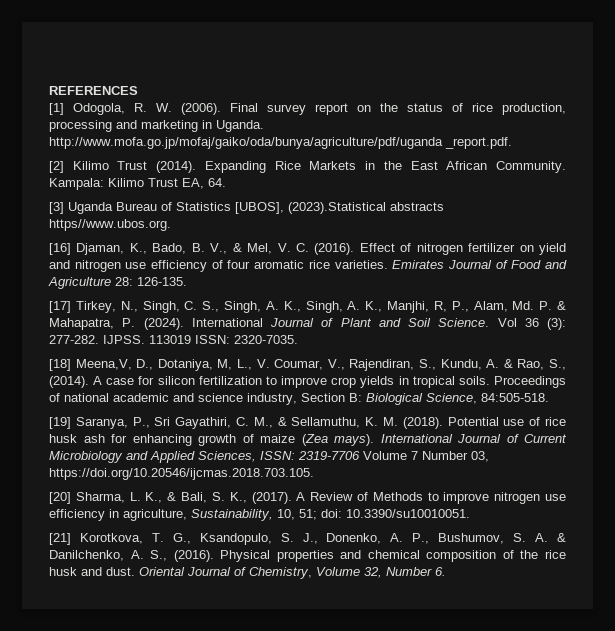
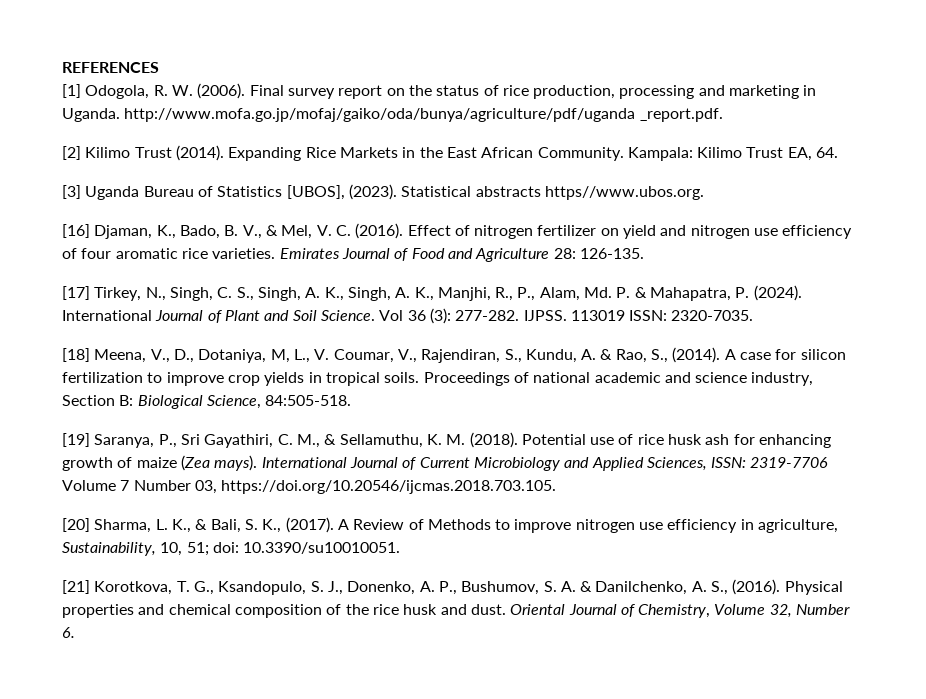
[288,202,386,214] (2023).Statistical -> [348,184,472,200] (2023). Statistical
[433,301,447,312] R, -> [495,287,514,301] R.,
[75,359,132,370] Meena,V, -> [94,349,170,363] Meena, V.,

